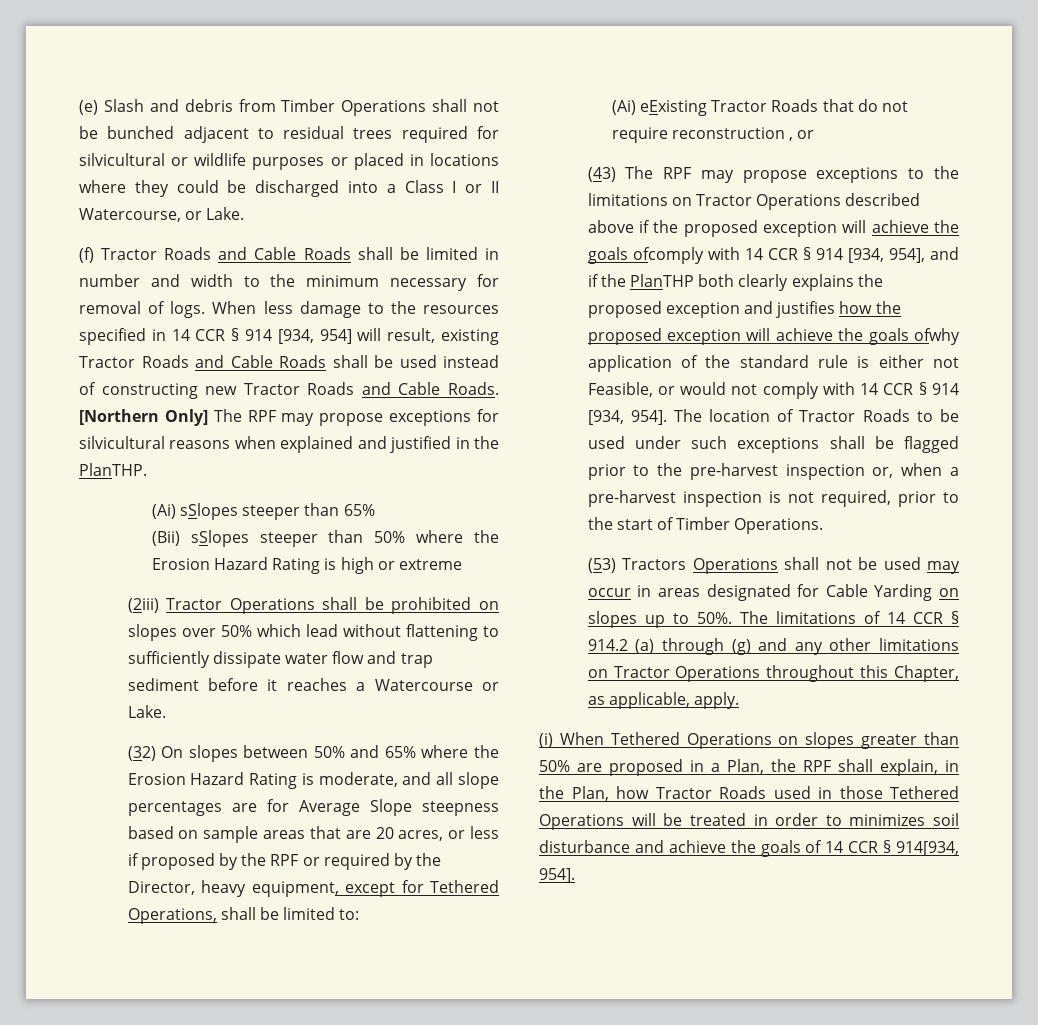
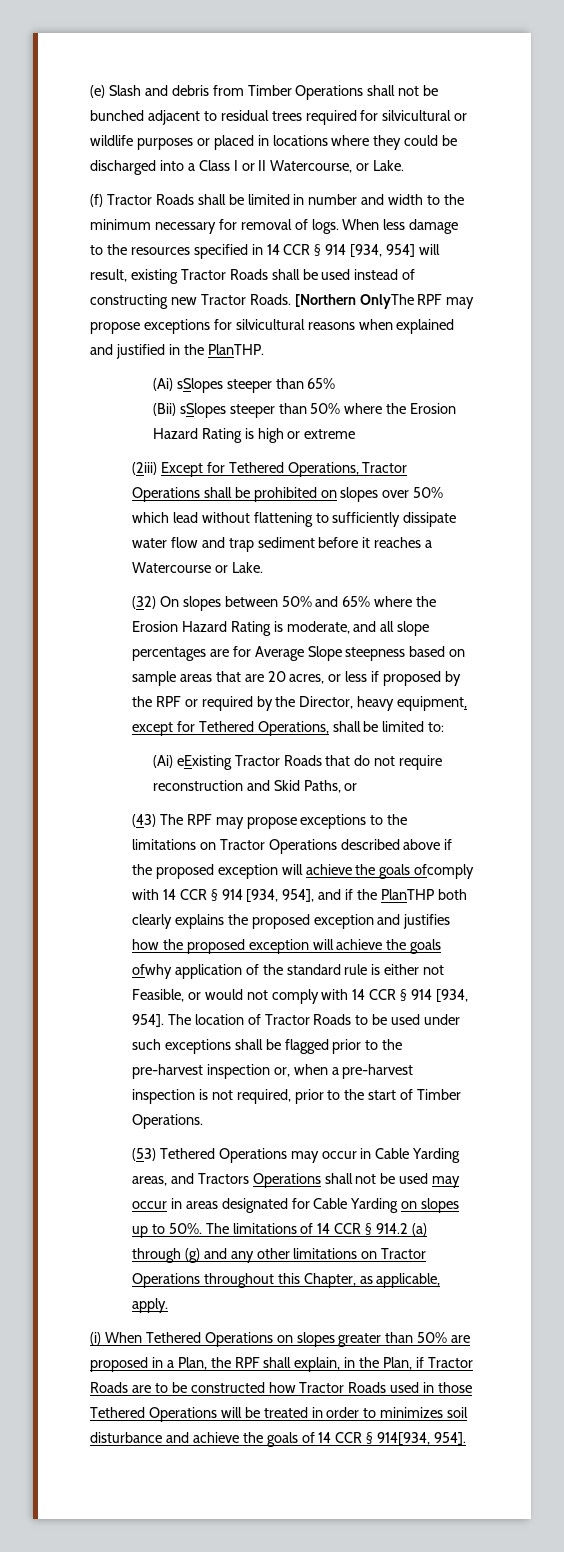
[218,247,351,260] and Cable Roads -> (194, 199) none
[195,355,326,368] and Cable Roads -> (268, 274) none
[307,382,499,395] [79,409,242,426] Roads and Cable Roads. [Northern Only] The -> [249,294,414,309] Roads. [Northern OnlyThe
(159, 605) none -> [160,462,359,477] Except for Tethered Operations,
[789,137,794,141] , -> [246,780,341,793] and Skid Paths,
(616, 565) none -> [159,1148,461,1163] [131,1173,194,1186] Tethered Operations may occur in Cable Yarding areas, and
(609, 793) none -> [416,1357,473,1368] [90,1382,265,1393] if Tractor Roads are to be constructed

